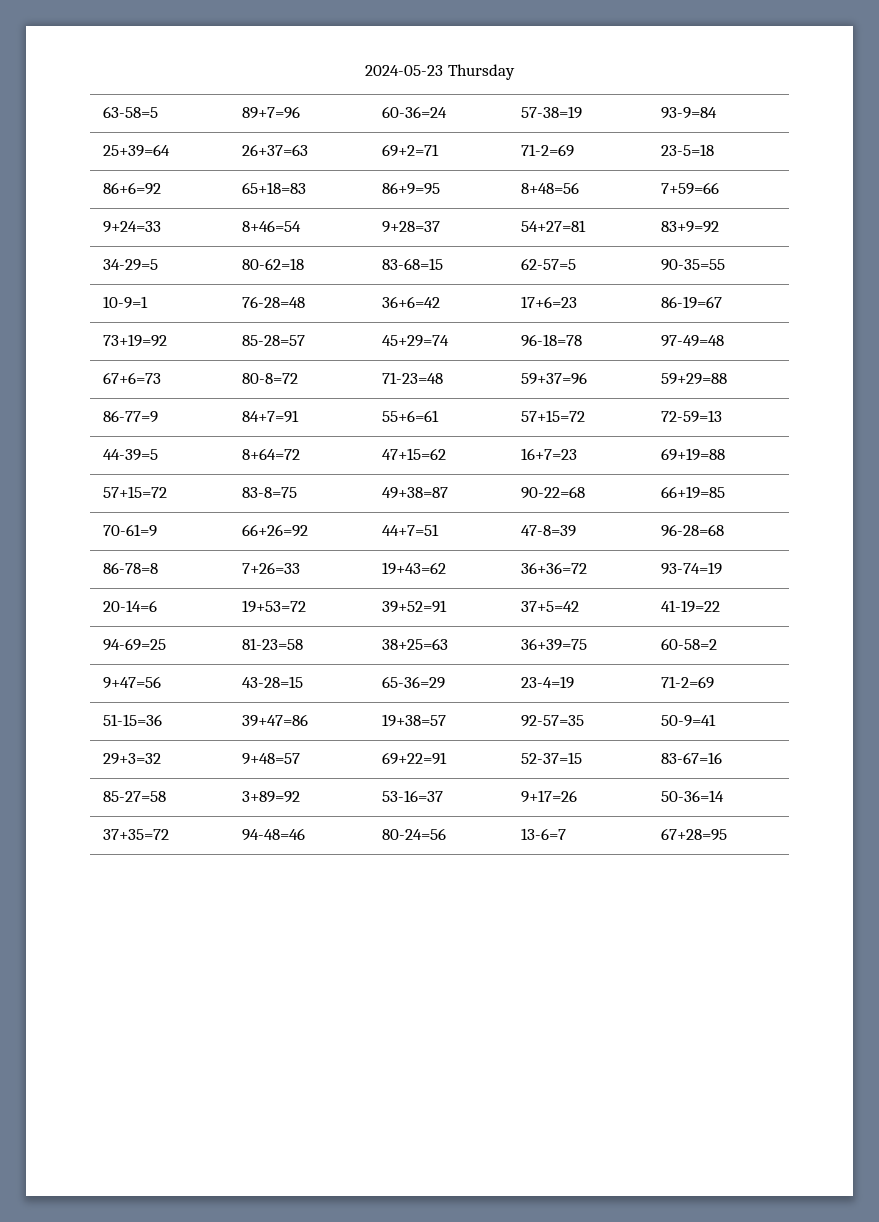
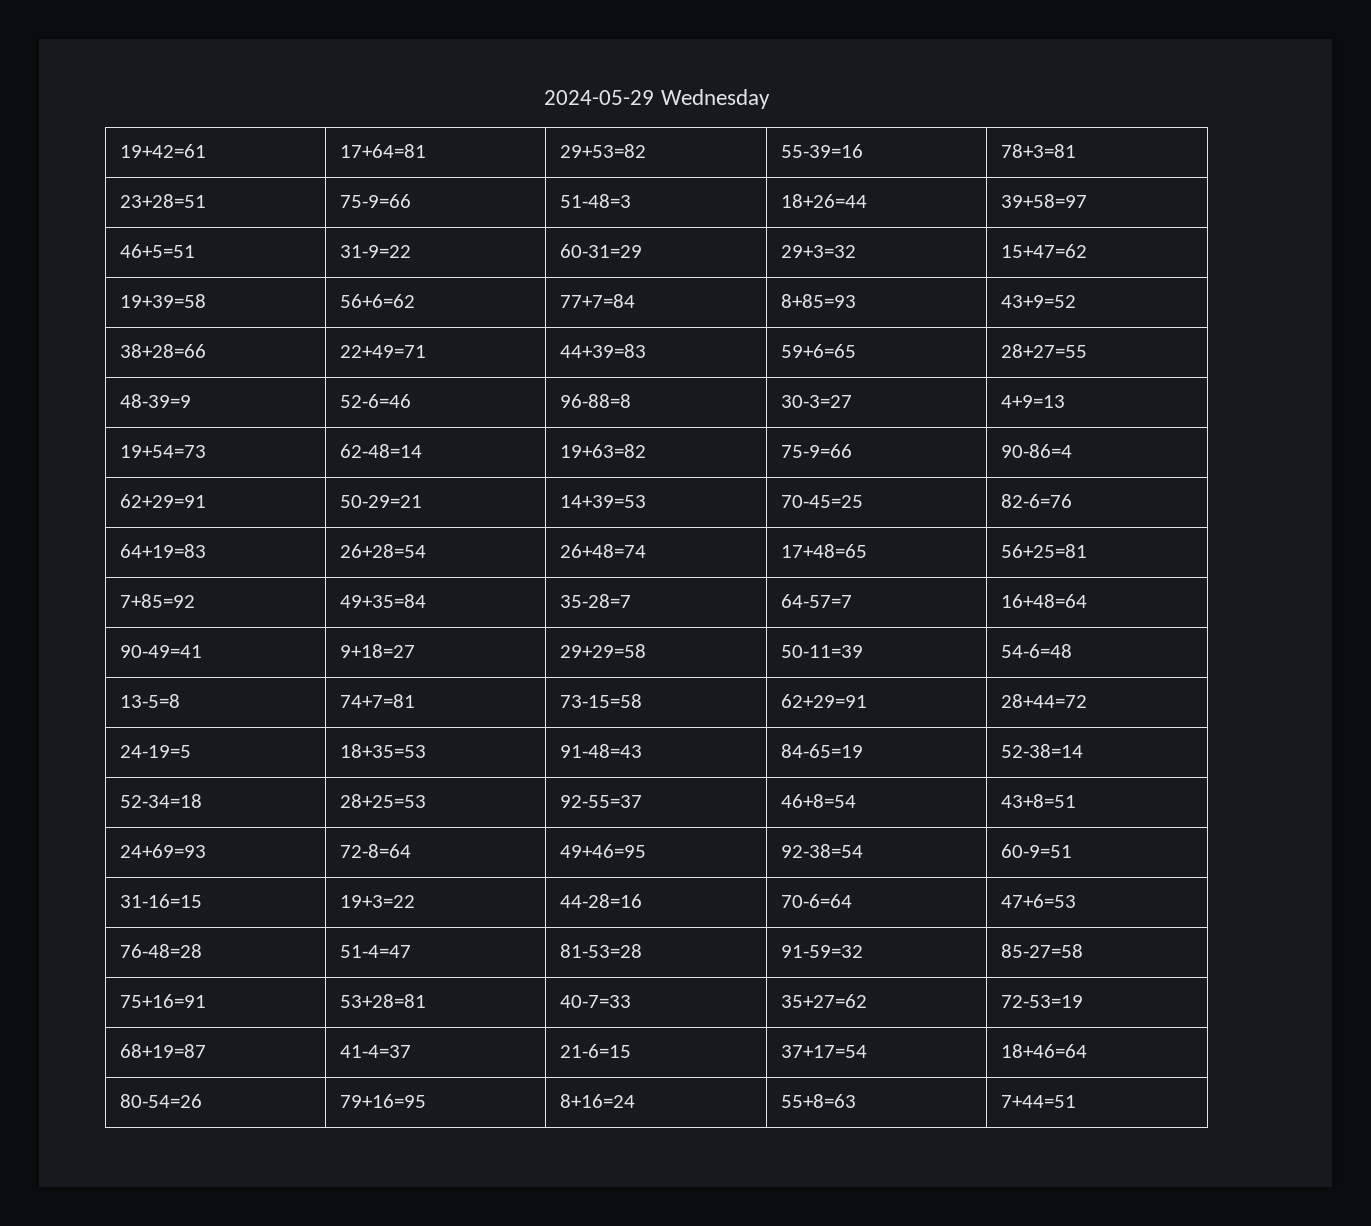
[365,64,515,80] [102,106,158,118] [241,106,300,119] [381,106,447,118] [520,106,582,119] [660,107,717,119] [102,144,170,157] [241,144,308,156] [381,144,439,157] [520,144,574,157] [660,144,714,156] [102,182,161,195] [241,182,306,194] [381,182,440,195] [520,182,579,194] [660,182,719,195] [102,221,161,233] [241,220,301,232] [381,221,440,233] [520,220,586,232] [660,221,719,233] [102,259,158,271] [241,258,304,270] [381,258,443,270] [520,258,576,270] [660,259,725,271] [102,296,148,309] [241,296,305,308] [381,296,440,308] [520,296,577,308] [660,296,722,309] [102,334,167,347] [241,335,305,346] [381,335,449,347] [520,334,582,347] [660,335,724,347] [102,372,161,384] [241,373,298,384] [381,372,443,384] [520,372,587,385] [660,373,727,385] [102,410,158,423] [241,410,299,423] [381,410,439,422] [520,410,585,422] [660,410,722,423] [102,449,158,461] [241,448,300,460] [381,448,446,460] [520,448,577,460] [660,448,725,461] [102,486,167,498] [241,487,297,498] [381,487,448,499] [520,486,585,499] [660,486,725,499] [102,524,157,537] [241,524,308,537] [381,524,439,536] [520,525,576,537] [660,524,724,537] [102,562,158,574] [241,562,300,574] [381,562,446,575] [520,562,587,574] [660,562,722,575] [102,600,157,612] [241,600,306,613] [381,600,447,613] [520,601,579,612] [660,600,720,613] [102,638,166,651] [241,638,303,650] [381,638,448,650] [520,638,587,651] [660,638,717,650] [102,676,161,689] [241,676,303,688] [381,676,445,689] [520,676,574,689] [660,676,714,689] [102,714,162,726] [241,714,308,727] [381,714,446,727] [520,715,584,727] [660,714,716,727] [102,753,161,765] [241,753,300,765] [381,752,447,765] [520,752,582,764] [660,752,722,764] [102,791,166,802] [241,791,300,803] [381,790,443,802] [520,790,577,803] [660,790,724,802] [102,829,169,840] [241,828,305,841] [381,828,446,840] [520,828,566,840] [660,828,727,841] 2024-05-23 Thursday // 63-58=5 | 89+7=96 | 60-36=24 | 57-38=19 | 93-9=84 // 25+39=64 | 26+37=63 | 69+2=71 | 71-2=69 | 23-5=18 // 86+6=92 | 65+18=83 | 86+9=95 | 8+48=56 | 7+59=66 // 9+24=33 | 8+46=54 | 9+28=37 | 54+27=81 | 83+9=92 // 34-29=5 | 80-62=18 | 83-68=15 | 62-57=5 | 90-35=55 // 10-9=1 | 76-28=48 | 36+6=42 | 17+6=23 | 86-19=67 // 73+19=92 | 85-28=57 | 45+29=74 | 96-18=78 | 97-49=48 // 67+6=73 | 80-8=72 | 71-23=48 | 59+37=96 | 59+29=88 // 86-77=9 | 84+7=91 | 55+6=61 | 57+15=72 | 72-59=13 // 44-39=5 | 8+64=72 | 47+15=62 | 16+7=23 | 69+19=88 // 57+15=72 | 83-8=75 | 49+38=87 | 90-22=68 | 66+19=85 // 70-61=9 | 66+26=92 | 44+7=51 | 47-8=39 | 96-28=68 // 86-78=8 | 7+26=33 | 19+43=62 | 36+36=72 | 93-74=19 // 20-14=6 | 19+53=72 | 39+52=91 | 37+5=42 | 41-19=22 // 94-69=25 | 81-23=58 | 38+25=63 | 36+39=75 | 60-58=2 // 9+47=56 | 43-28=15 | 65-36=29 | 23-4=19 | 71-2=69 // 51-15=36 | 39+47=86 | 19+38=57 | 92-57=35 | 50-9=41 // 29+3=32 | 9+48=57 | 69+22=91 | 52-37=15 | 83-67=16 // 85-27=58 | 3+89=92 | 53-16=37 | 9+17=26 | 50-36=14 // 37+35=72 | 94-48=46 | 80-24=56 | 13-6=7 | 67+28=95 -> [544,89,770,109] [119,144,206,158] [339,144,426,158] [559,144,646,158] [780,144,863,158] [1000,144,1076,158] [119,194,206,208] [339,194,411,208] [559,194,631,208] [780,194,867,208] [1000,194,1087,208] [119,244,195,258] [339,245,411,258] [559,244,642,258] [780,245,856,258] [1000,244,1087,258] [119,294,206,308] [339,294,415,308] [559,294,635,308] [780,294,856,308] [1000,295,1076,308] [119,344,206,358] [339,345,426,358] [559,344,646,358] [780,344,856,358] [1000,344,1087,358] [119,394,191,408] [339,394,411,408] [559,394,631,408] [780,395,852,408] [1000,395,1065,408] [119,445,206,458] [339,444,422,458] [559,444,646,458] [780,444,852,458] [1000,444,1072,458] [119,494,206,508] [339,495,422,508] [559,495,646,508] [780,495,863,508] [1000,494,1072,508] [119,544,206,558] [339,544,426,558] [559,544,646,558] [780,544,867,558] [1000,544,1087,558] [119,594,195,608] [339,594,426,608] [559,594,631,608] [780,594,852,608] [1000,594,1087,608] [119,645,202,658] [339,644,415,658] [559,644,646,658] [780,645,863,658] [1000,644,1072,658] [119,694,180,708] [339,694,415,708] [559,694,642,708] [780,694,867,708] [1000,694,1087,708] [119,745,191,758] [339,744,426,758] [559,744,642,758] [780,744,863,758] [1000,744,1083,758] [119,794,202,808] [339,794,426,808] [559,795,642,808] [780,794,856,808] [1000,794,1076,808] [119,844,206,858] [339,844,411,858] [559,844,646,858] [780,844,863,858] [1000,844,1072,858] [119,894,202,908] [339,895,415,908] [559,894,642,908] [780,894,852,908] [1000,894,1076,908] [119,944,202,958] [339,945,411,958] [559,944,642,958] [780,945,863,958] [1000,944,1083,958] [119,994,206,1008] [339,994,426,1008] [559,995,631,1008] [780,994,867,1008] [1000,995,1083,1008] [119,1044,206,1058] [339,1045,411,1058] [559,1044,631,1058] [780,1045,867,1058] [1000,1044,1087,1058] [119,1094,202,1108] [339,1094,426,1108] [559,1094,635,1108] [780,1094,856,1108] [1000,1095,1076,1108] 2024-05-29 Wednesday // 19+42=61 | 17+64=81 | 29+53=82 | 55-39=16 | 78+3=81 // 23+28=51 | 75-9=66 | 51-48=3 | 18+26=44 | 39+58=97 // 46+5=51 | 31-9=22 | 60-31=29 | 29+3=32 | 15+47=62 // 19+39=58 | 56+6=62 | 77+7=84 | 8+85=93 | 43+9=52 // 38+28=66 | 22+49=71 | 44+39=83 | 59+6=65 | 28+27=55 // 48-39=9 | 52-6=46 | 96-88=8 | 30-3=27 | 4+9=13 // 19+54=73 | 62-48=14 | 19+63=82 | 75-9=66 | 90-86=4 // 62+29=91 | 50-29=21 | 14+39=53 | 70-45=25 | 82-6=76 // 64+19=83 | 26+28=54 | 26+48=74 | 17+48=65 | 56+25=81 // 7+85=92 | 49+35=84 | 35-28=7 | 64-57=7 | 16+48=64 // 90-49=41 | 9+18=27 | 29+29=58 | 50-11=39 | 54-6=48 // 13-5=8 | 74+7=81 | 73-15=58 | 62+29=91 | 28+44=72 // 24-19=5 | 18+35=53 | 91-48=43 | 84-65=19 | 52-38=14 // 52-34=18 | 28+25=53 | 92-55=37 | 46+8=54 | 43+8=51 // 24+69=93 | 72-8=64 | 49+46=95 | 92-38=54 | 60-9=51 // 31-16=15 | 19+3=22 | 44-28=16 | 70-6=64 | 47+6=53 // 76-48=28 | 51-4=47 | 81-53=28 | 91-59=32 | 85-27=58 // 75+16=91 | 53+28=81 | 40-7=33 | 35+27=62 | 72-53=19 // 68+19=87 | 41-4=37 | 21-6=15 | 37+17=54 | 18+46=64 // 80-54=26 | 79+16=95 | 8+16=24 | 55+8=63 | 7+44=51

